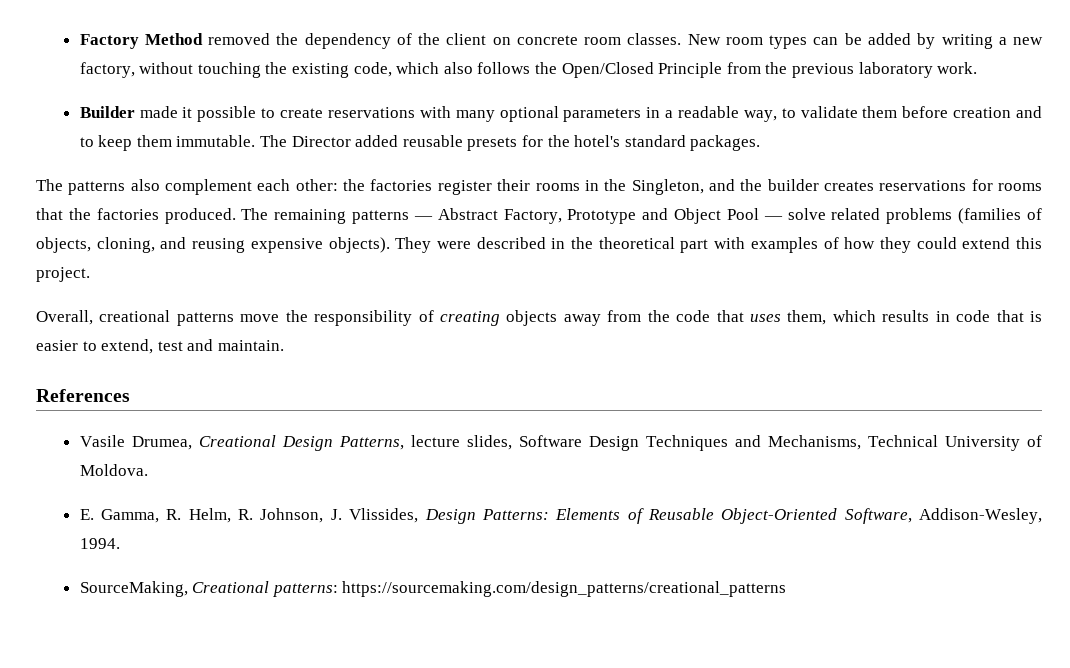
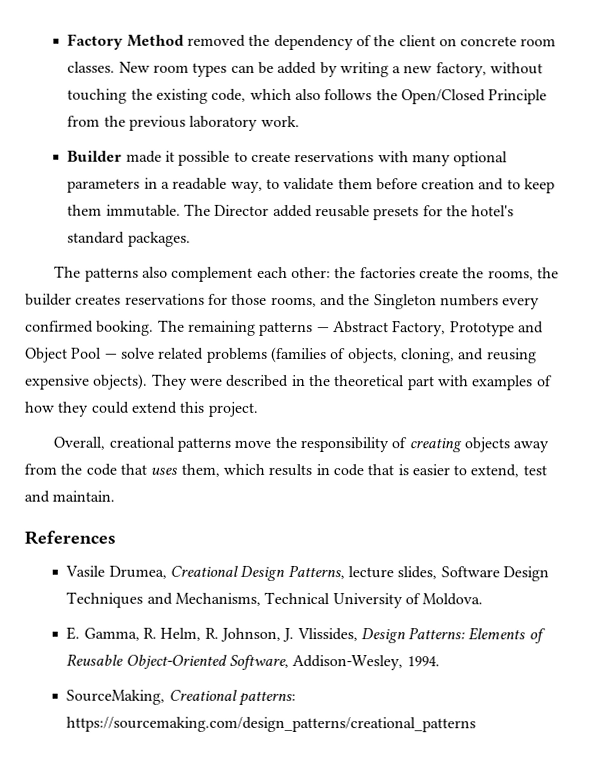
[437,179,735,195] register their rooms in the Singleton, and -> [419,267,534,281] create the rooms,
[998,183,1043,191] [36,208,236,224] rooms that the factories produced. -> [231,293,541,310] [25,320,155,336] those rooms, and the Singleton numbers every confirmed booking.

